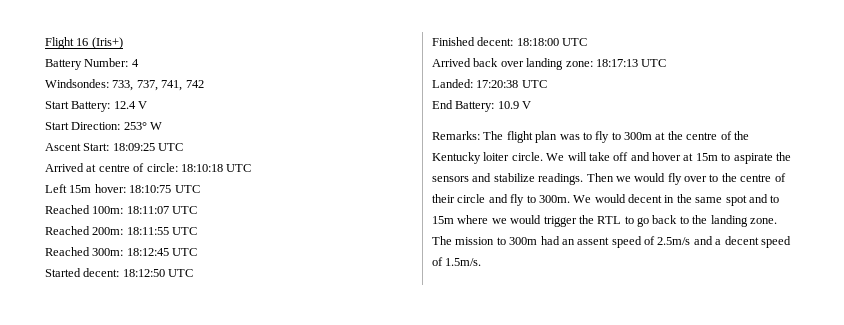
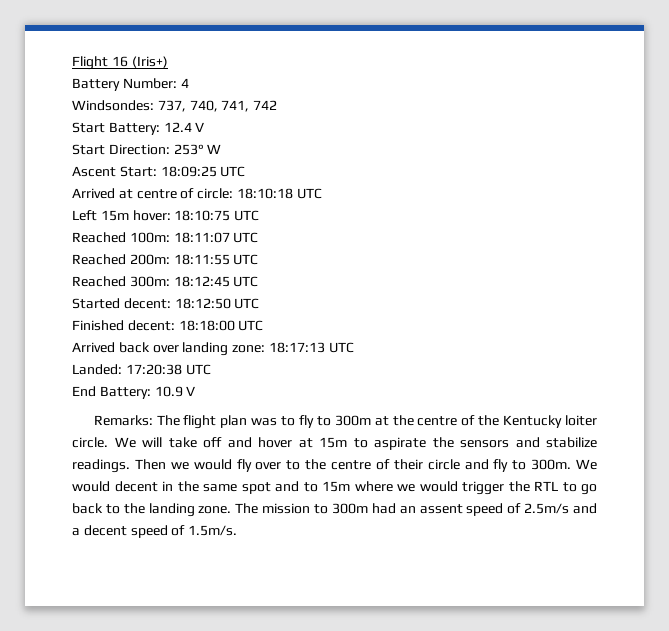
[112,80,158,91] 733, 737, -> [157,100,218,112] 737, 740,

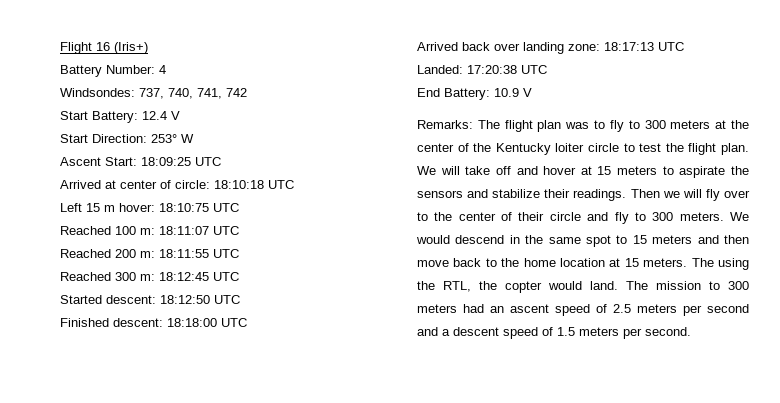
[136,189,177,199] centre -> [120,180,157,189] center
[100,210,129,221] 15m -> [86,203,115,212] 15 m
[129,232,170,243] 100m: -> [115,226,155,235] 100 m:
[129,254,170,265] 200m: -> [115,249,155,258] 200 m:
[129,276,170,287] 300m: -> [115,272,155,281] 300 m:
[123,298,171,309] decent: -> [106,295,156,304] descent:
[127,320,175,331] decent: -> [113,318,163,327] descent:
[334,415,371,426] 300m -> [644,120,711,129] 300 meters
[417,416,458,426] centre -> [417,143,454,152] center
[72,437,108,448] circle. -> [588,143,749,155] circle to test the flight plan.
[319,437,347,448] 15m -> [597,166,658,175] 15 meters
(597, 442) none -> [544,189,571,198] their
[193,459,232,470] would -> [682,189,702,198] will
[331,460,371,470] centre -> [458,212,496,221] center
[531,459,572,470] 300m. -> [652,212,724,221] 300 meters.
[114,481,158,492] decent -> [455,235,505,244] descend
[275,481,597,495] [72,503,232,517] and to 15m where we would trigger the RTL to go back to the landing zone. -> [616,235,749,244] [417,258,749,270] [417,281,618,293] to 15 meters and then move back to the home location at 15 meters. The using the RTL, the copter would land.
[331,503,368,514] 300m -> [728,281,749,290] [417,304,457,313] 300 meters
[419,503,570,516] assent speed of 2.5m/s -> [510,304,749,316] ascent speed of 2.5 meters per second
[83,525,238,538] decent speed of 1.5m/s. -> [453,327,691,339] descent speed of 1.5 meters per second.

